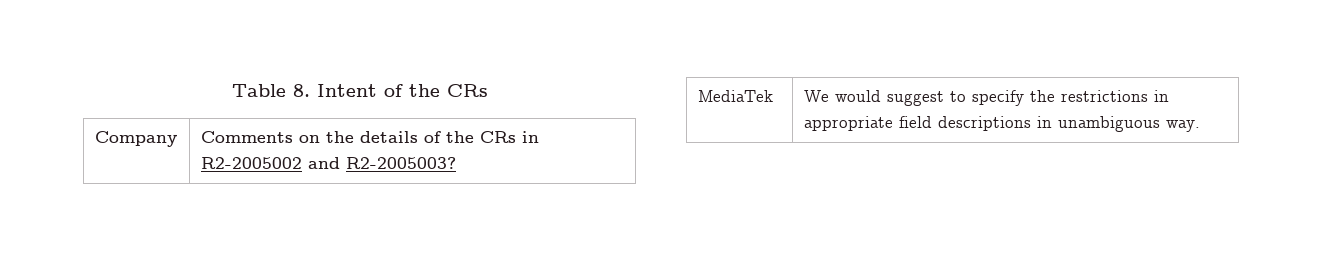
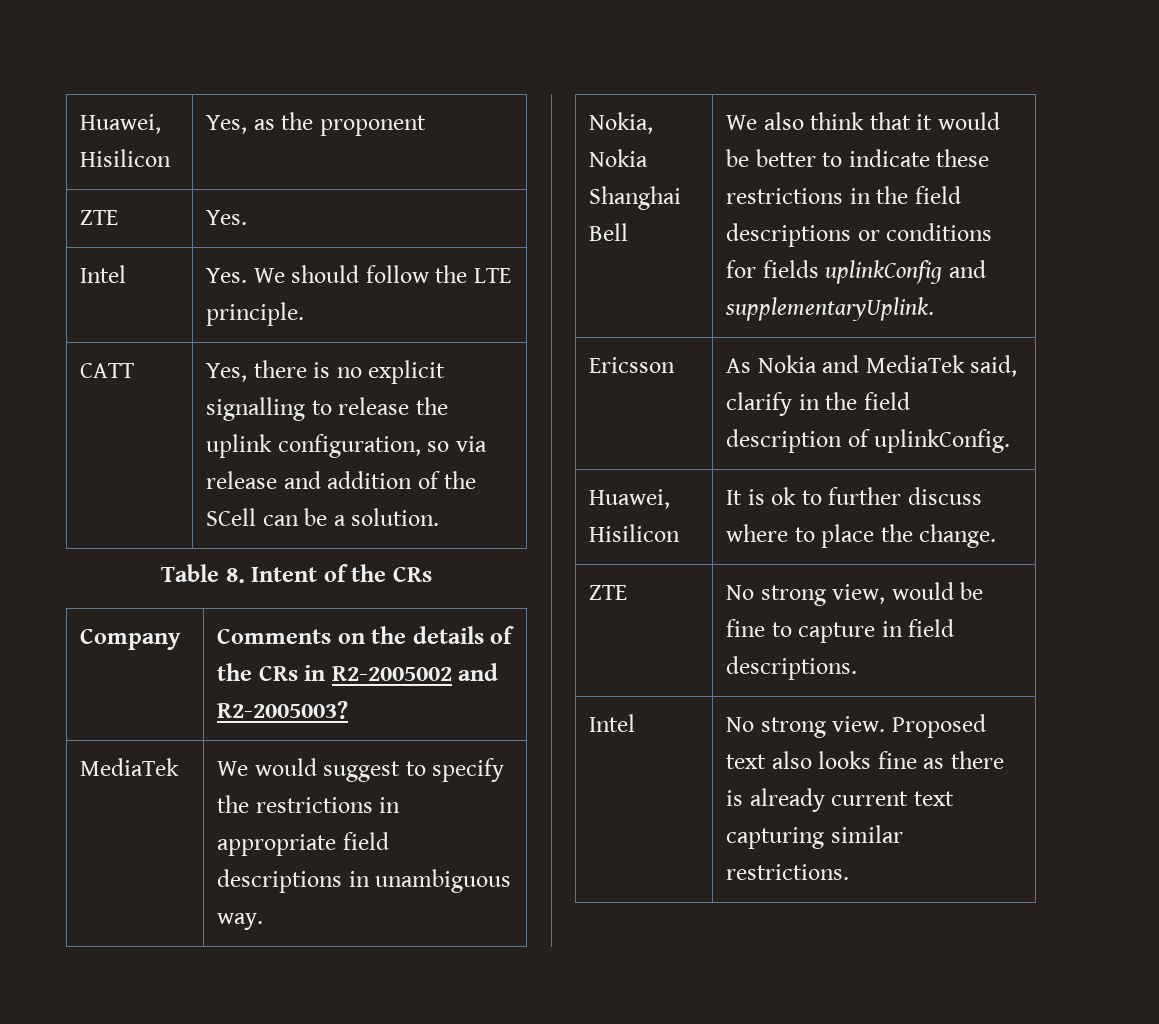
(231, 90) none -> [80,114,162,134] [80,149,172,167] [206,112,426,136] [80,210,119,225] [206,210,248,225] [80,265,127,283] [206,265,511,283] [206,302,305,326] [80,363,135,378] [206,360,446,384] [206,397,448,421] [206,434,487,458] [206,471,477,489] [206,508,440,526] Huawei, Hisilicon | Yes, as the proponent // ZTE | Yes. // Intel | Yes. We should follow the LTE principle. // CATT | Yes, there is no explicit signalling to release the uplink configuration, so via release and addition of the SCell can be a solution. //
(1200, 126) none -> [589,112,654,134] [589,149,649,167] [589,186,682,210] [589,223,629,241] [726,112,1000,130] [726,149,990,167] [726,186,961,204] [726,223,993,247] [726,260,986,284] [725,297,935,321] [589,357,676,373] [726,355,1018,377] [726,392,910,416] [726,429,1011,453] [589,489,671,509] [589,524,681,542] [726,487,982,505] [726,524,997,548] [589,585,628,600] [726,582,984,606] [726,619,955,643] [726,656,858,680] [589,714,636,732] [726,714,986,738] [726,751,1004,769] [726,788,954,812] [726,825,903,849] [726,864,850,880] // Nokia, Nokia Shanghai Bell | We also think that it would be better to indicate these restrictions in the field descriptions or conditions for fields uplinkConfig and supplementaryUplink. // Ericsson | As Nokia and MediaTek said, clarify in the field description of uplinkConfig. // Huawei, Hisilicon | It is ok to further discuss where to place the change. // ZTE | No strong view, would be fine to capture in field descriptions. // Intel | No strong view. Proposed text also looks fine as there is already current text capturing similar restrictions.

